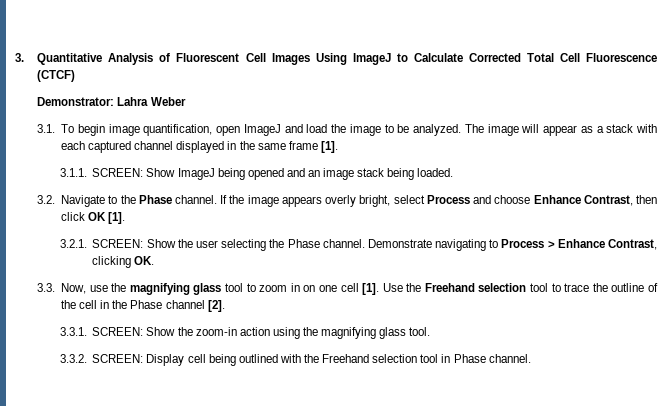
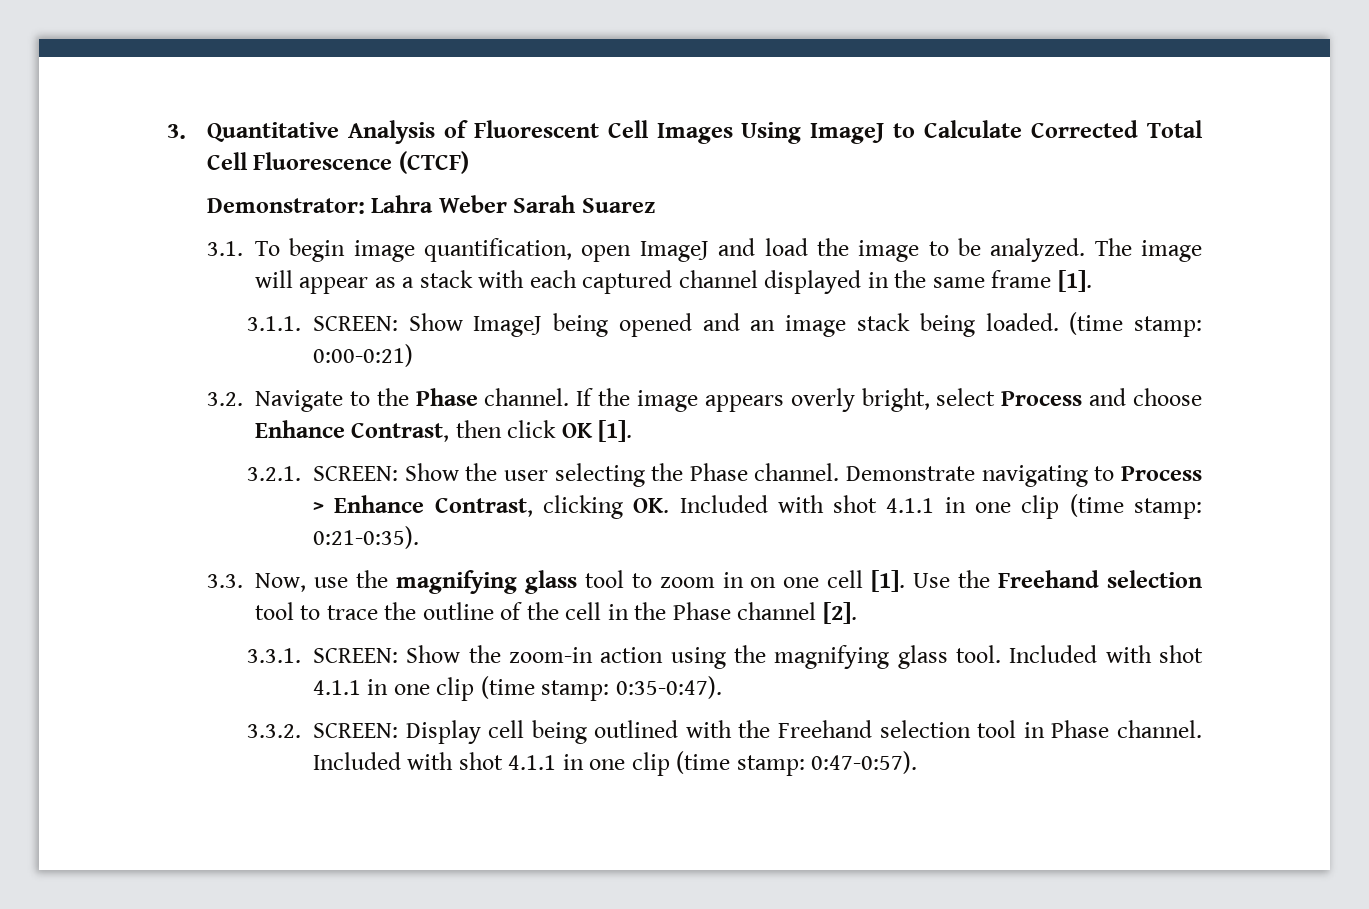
(186, 101) none -> [513,195,655,213] Sarah Suarez
(454, 172) none -> [1069,312,1202,337] [312,344,413,367] (time stamp: 0:00-0:21)
(155, 260) none -> [679,494,1202,519] [312,526,419,549] Included with shot 4.1.1 in one clip (time stamp: 0:21-0:35).
(431, 331) none -> [1009,645,1203,663] [312,676,722,701] Included with shot 4.1.1 in one clip (time stamp: 0:35-0:47).
(531, 358) none -> [312,751,918,776] Included with shot 4.1.1 in one clip (time stamp: 0:47-0:57).

